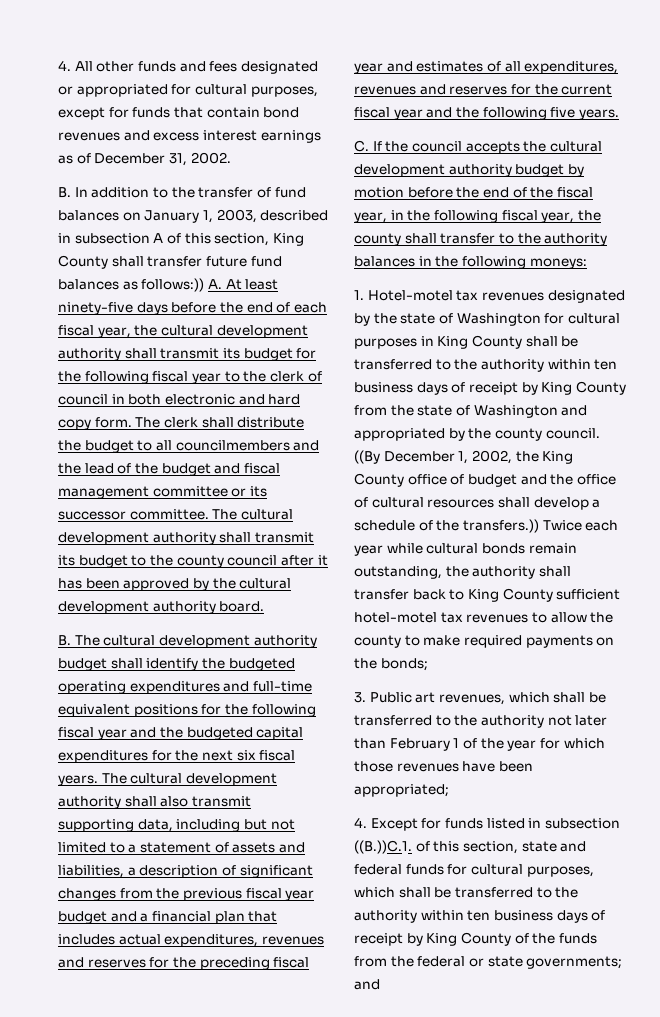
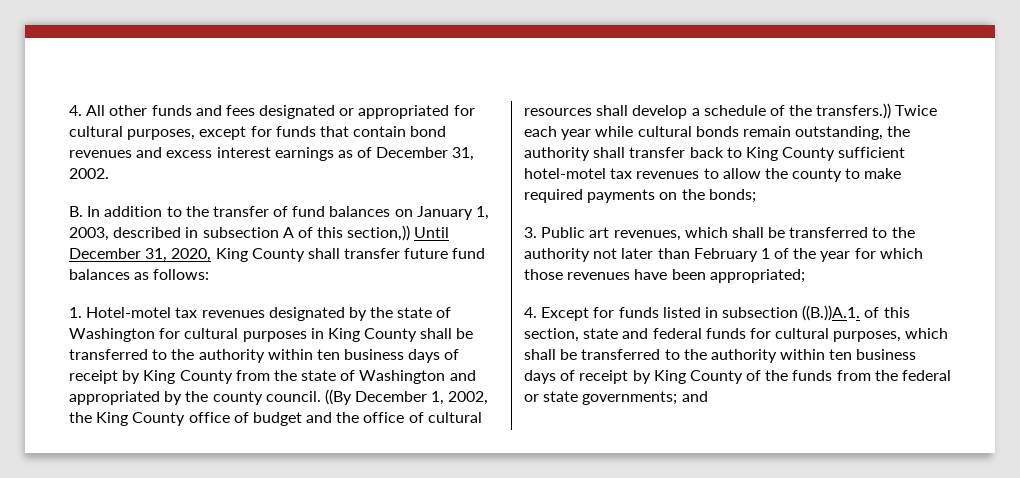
[214,233,270,246] section, -> [347,225,450,241] [69,248,212,262] section,)) Until December 31, 2020,
[141,278,279,292] [58,302,327,315] [58,325,308,338] [58,348,317,361] [58,371,322,384] [58,394,301,405] [58,417,305,430] [58,440,320,453] [58,463,280,476] [58,486,267,499] [58,509,293,520] [58,532,314,545] [58,555,328,568] [58,578,292,591] [58,601,265,614] [58,635,317,648] [58,658,295,671] [58,681,312,694] [58,704,316,717] [58,727,304,740] [58,750,296,763] [58,773,277,786] [58,796,251,809] [58,819,295,832] [58,842,305,853] [58,865,313,878] [58,888,315,901] [58,911,278,924] [58,934,324,947] [58,957,310,970] [354,61,619,74] [354,84,613,95] [354,107,619,120] [354,140,602,154] [354,164,584,177] [354,187,593,198] [354,210,601,223] [354,233,608,246] [354,256,587,269] follows:)) A. At least ninety-five days before the end of each fiscal year, the cultural development authority shall transmit its budget for the following fiscal year to the clerk of council in both electronic and hard copy form. The clerk shall distribute the budget to all councilmembers and the lead of the budget and fiscal management committee or its successor committee. The cultural development authority shall transmit its budget to the county council after it has been approved by the cultural development authority board. // B. The cultural development authority budget shall identify the budgeted operating expenditures and full-time equivalent positions for the following fiscal year and the budgeted capital expenditures for the next six fiscal years. The cultural development authority shall also transmit supporting data, including but not limited to a statement of assets and liabilities, a description of significant changes from the previous fiscal year budget and a financial plan that includes actual expenditures, revenues and reserves for the preceding fiscal year and estimates of all expenditures, revenues and reserves for the current fiscal year and the following five years. // C. If the council accepts the cultural development authority budget by motion before the end of the fiscal year, in the following fiscal year, the county shall transfer to the authority balances in the following moneys: -> [153,269,210,280] follows:
[354,840,412,854] ((B.))C.1. -> [802,305,861,321] ((B.))A.1.

